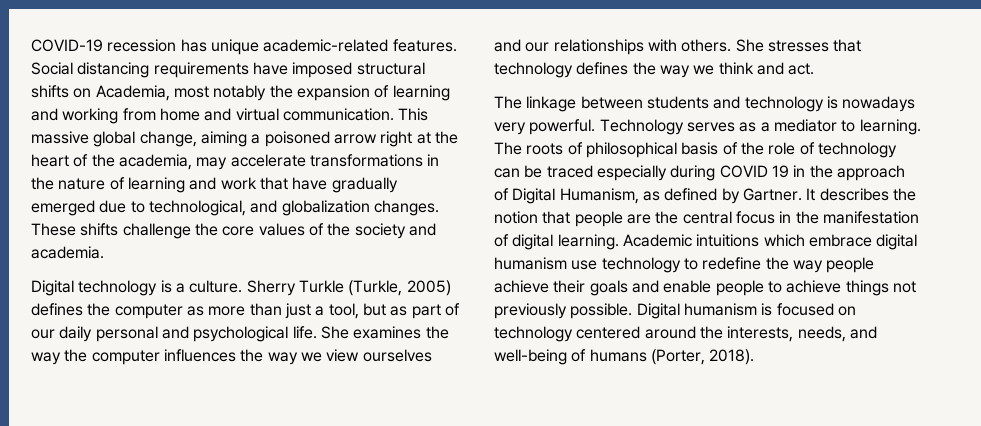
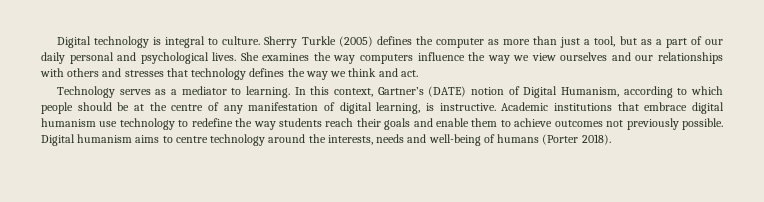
[31,39,457,55] [31,62,425,78] [31,85,450,101] [31,108,429,124] [31,131,458,147] [31,154,440,170] [31,177,398,193] [31,200,439,216] [31,223,436,239] [31,246,104,259] COVID-19 recession has unique academic-related features. Social distancing requirements have imposed structural shifts on Academia, most notably the expansion of learning and working from home and virtual communication. This massive global change, aiming a poisoned arrow right at the heart of the academia, may accelerate transformations in the nature of learning and work that have gradually emerged due to technological, and globalization changes. These shifts challenge the core values of the society and academia. // -> (56, 42) none
[175,283,185,293] a -> [165,36,219,48] integral to
[348,280,451,296] (Turkle, 2005) -> [338,36,373,47] (2005)
(408, 311) none -> [655,39,662,45] a
[292,326,317,339] life. -> [212,52,237,61] lives.
[64,349,236,365] the computer influences -> [359,52,465,64] computers influence
[681,39,764,52] others. She -> [67,68,122,77] others and
[494,96,916,112] [494,119,596,135] The linkage between students and technology is nowadays very powerful. -> (418, 73) none
[494,142,897,158] [494,165,905,181] [494,188,916,204] [494,211,919,227] [494,234,805,250] The roots of philosophical basis of the role of technology can be traced especially during COVID 19 in the approach of Digital Humanism, as defined by Gartner. It describes the notion that people are the central focus in the manifestation of digital learning. Academic intuitions which -> [294,86,723,98] [41,102,639,114] In this context, Gartner’s (DATE) notion of Digital Humanism, according to which people should be at the centre of any manifestation of digital learning, is instructive. Academic institutions that
[826,257,875,273] [494,280,549,293] people achieve -> [278,118,354,127] students reach
[715,280,764,296] people -> [471,118,498,127] them
[845,280,889,296] things -> [554,120,603,127] outcomes
[761,303,856,316] [494,326,641,342] is focused on technology centered -> [135,134,266,146] aims to centre technology
[797,326,846,342] needs, -> [376,134,405,143] needs
[650,349,705,365] (Porter, -> [542,134,579,145] (Porter

